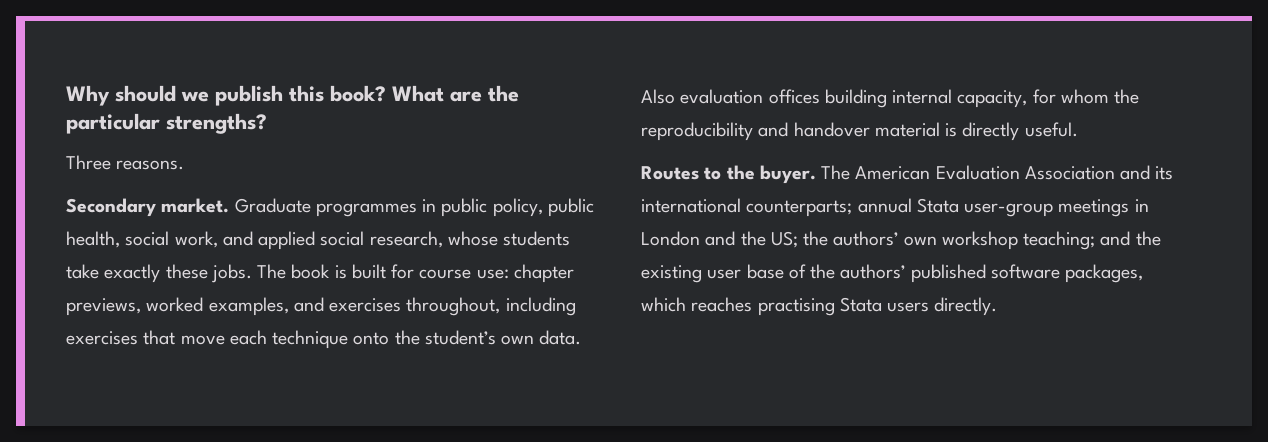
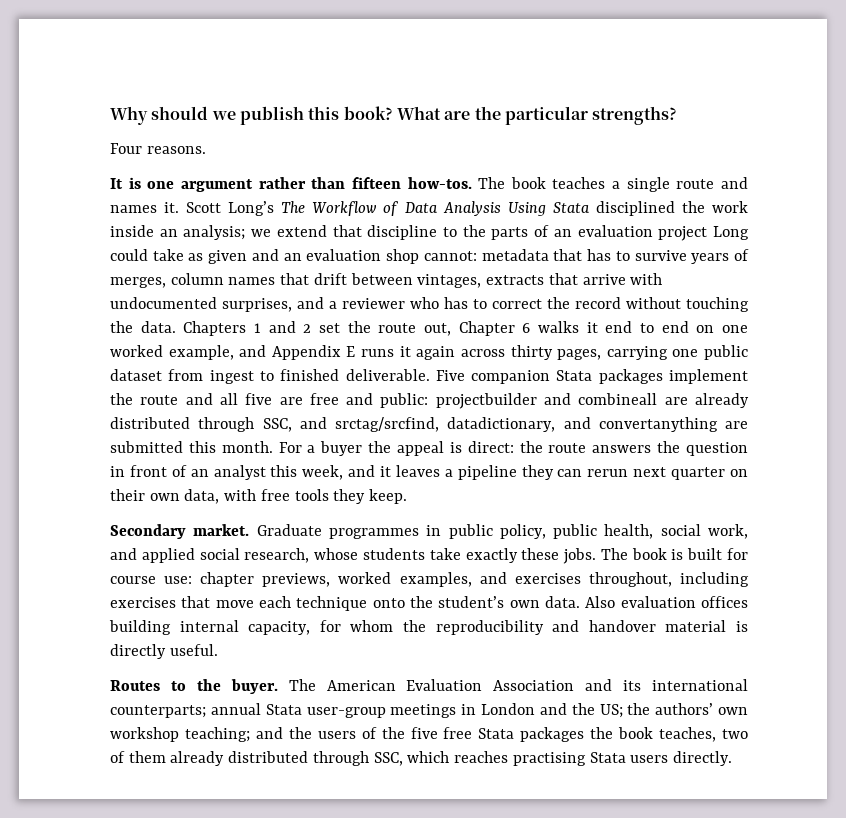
[66,155,111,170] Three -> [110,143,142,154] Four
(185, 165) none -> [110,177,749,192] [110,201,749,216] [110,225,749,241] [110,249,750,264] [110,273,663,288] [110,297,749,312] [110,321,748,336] [110,345,749,360] [110,369,748,384] [110,393,749,409] [110,417,748,432] [110,441,748,456] [110,465,748,480] [110,489,408,504] // It is one argument rather than fifteen how-tos. The book teaches a single route and names it. Scott Long’s The Workflow of Data Analysis Using Stata disciplined the work inside an analysis; we extend that discipline to the parts of an evaluation project Long could take as given and an evaluation shop cannot: metadata that has to survive years of merges, column names that drift between vintages, extracts that arrive with undocumented surprises, and a reviewer who has to correct the record without touching the data. Chapters 1 and 2 set the route out, Chapter 6 walks it end to end on one worked example, and Appendix E runs it again across thirty pages, carrying one public dataset from ingest to finished deliverable. Five companion Stata packages implement the route and all five are free and public: projectbuilder and combineall are already distributed through SSC, and srctag/srcfind, datadictionary, and convertanything are submitted this month. For a buyer the appeal is direct: the route answers the question in front of an analyst this week, and it leaves a pipeline they can rerun next quarter on their own data, with free tools they keep.
[641,264,1144,283] existing user base of the authors’ published software packages, -> [317,727,749,742] [110,751,403,766] users of the five free Stata packages the book teaches, two of them already distributed through SSC,

